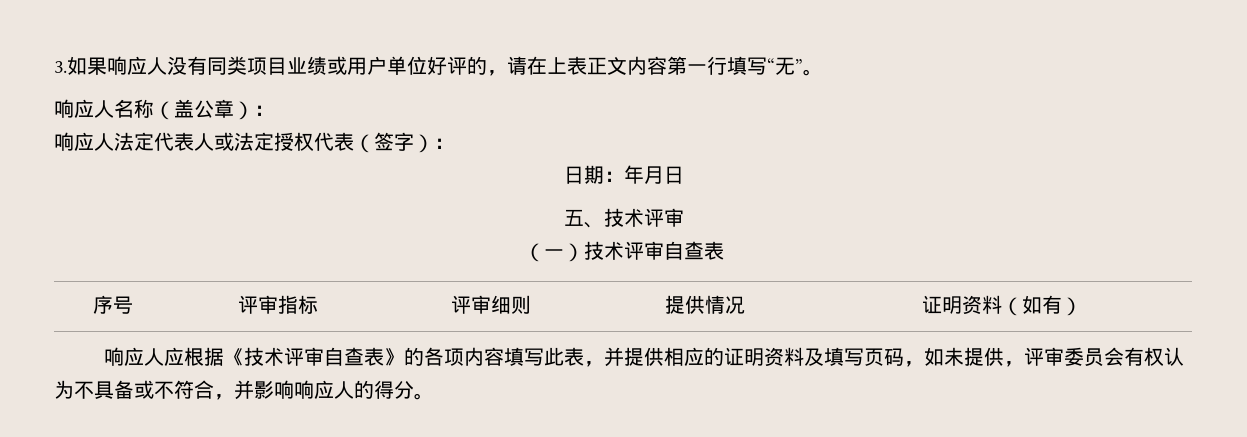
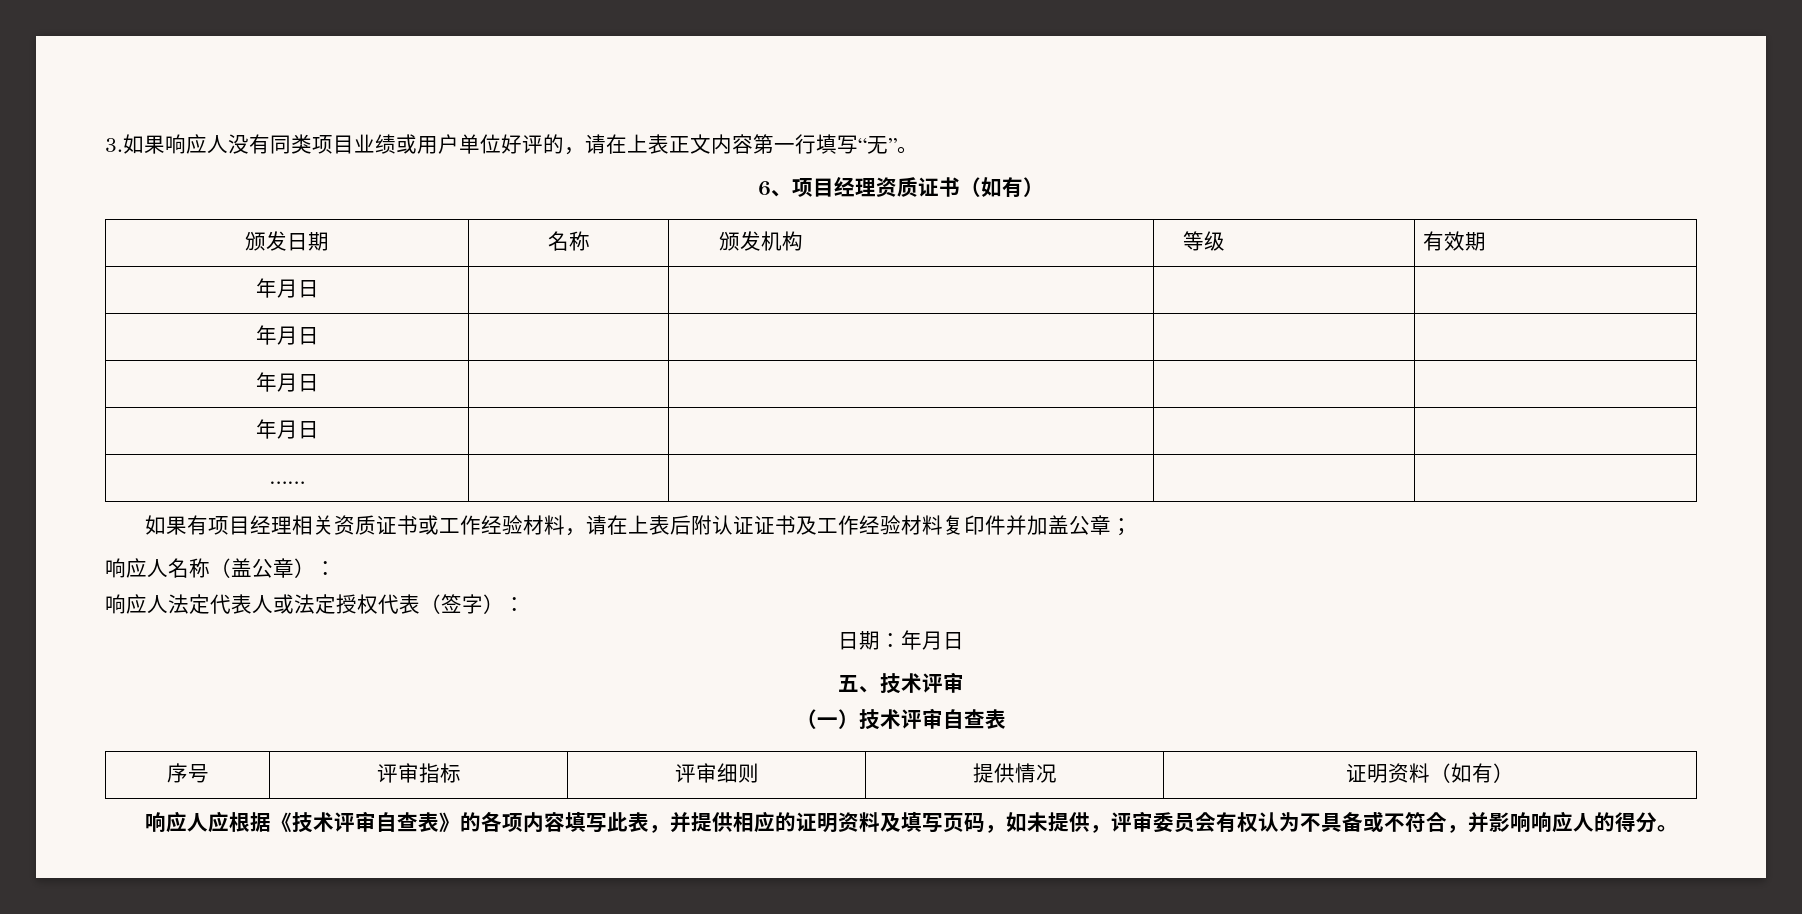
(823, 72) none -> [758,177,1044,197] [245,231,329,251] [547,231,590,251] [719,231,804,251] [1183,231,1226,251] [1423,231,1487,251] [255,278,319,298] [255,325,319,345] [255,372,319,392] [255,419,319,439] [269,481,305,484] [145,515,1133,536] // 6、项目经理资质证书（如有） // 颁发日期 | 名称 | 颁发机构 | 等级 | 有效期 // 年月日 | | | | // 年月日 | | | | // 年月日 | | | | // 年月日 | | | | // …… | | | | // 如果有项目经理相关资质证书或工作经验材料，请在上表后附认证证书及工作经验材料复印件并加盖公章；

